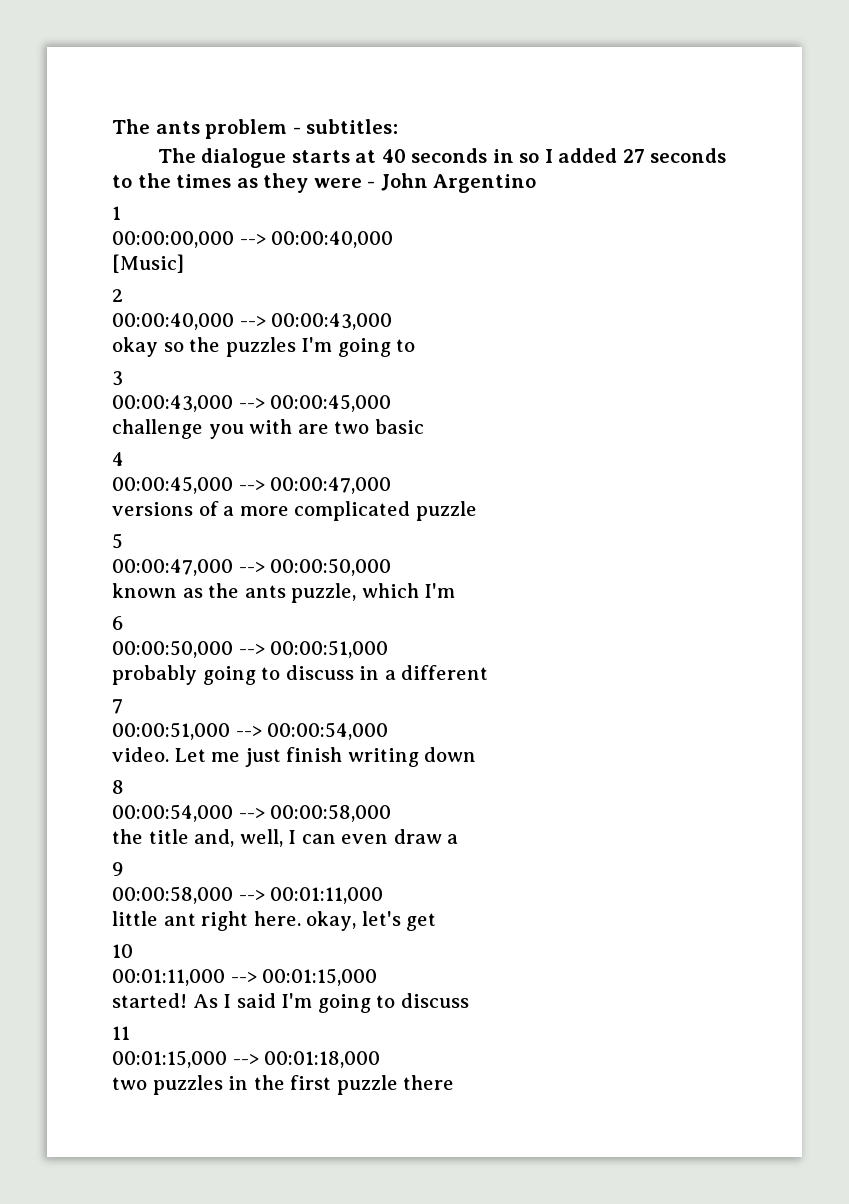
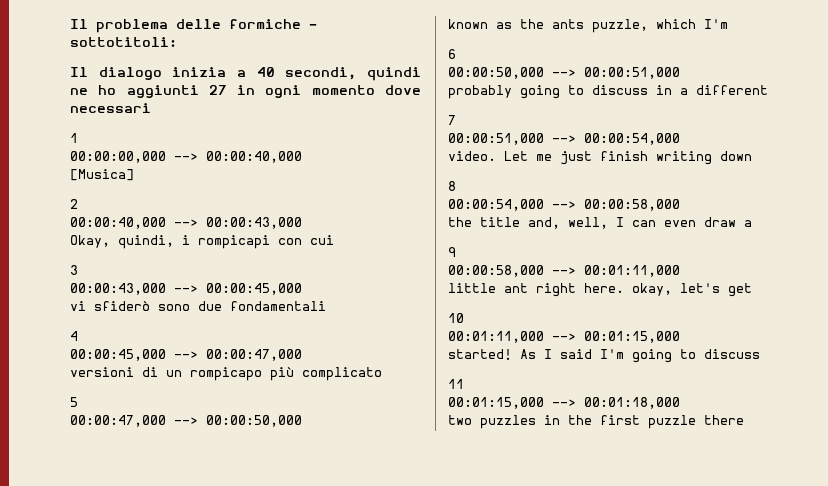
[112,119,399,139] [157,148,727,168] [112,173,537,193] The ants problem - subtitles: // The dialogue starts at 40 seconds in so I added 27 seconds to the times as they were - John Argentino -> [70,19,317,33] [70,37,177,47] [70,67,421,81] [70,85,421,98] [70,103,151,113] Il problema delle formiche - sottotitoli: // Il dialogo inizia a 40 secondi, quindi ne ho aggiunti 27 in ogni momento dove necessari
[112,254,184,273] [Music] -> [70,169,134,181] [Musica]
[112,337,416,357] [112,371,123,386] [112,394,392,412] [112,419,424,439] [112,452,124,466] [112,476,392,494] [112,501,477,521] okay so the puzzles I'm going to // 3 // 00:00:43,000 --> 00:00:45,000 // challenge you with are two basic // 4 // 00:00:45,000 --> 00:00:47,000 // versions of a more complicated puzzle -> [70,235,334,249] [70,265,78,275] [70,283,302,295] [70,301,326,311] [70,331,78,341] [70,349,302,361] [70,367,382,381] Okay, quindi, i rompicapi con cui // 3 // 00:00:43,000 --> 00:00:45,000 // vi sfiderò sono due fondamentali // 4 // 00:00:45,000 --> 00:00:47,000 // versioni di un rompicapo più complicato

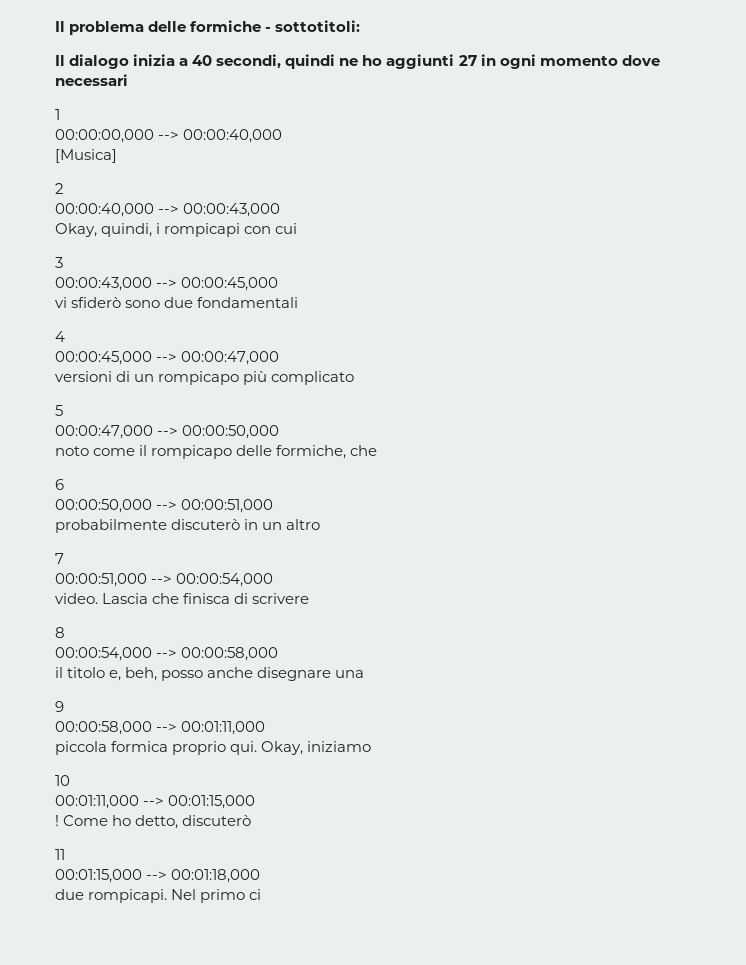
[448,19,728,33] [448,49,456,59] [448,67,680,79] [448,85,768,99] known as the ants puzzle, which I'm // 6 // 00:00:50,000 --> 00:00:51,000 // probably going to discuss in a different -> [55,445,378,459] [55,479,64,490] [55,499,274,513] [55,519,321,533] noto come il rompicapo delle formiche, che // 6 // 00:00:50,000 --> 00:00:51,000 // probabilmente discuterò in un altro
[504,151,752,165] [448,181,456,191] [448,199,680,211] [448,217,752,229] [448,247,456,257] [448,265,680,277] [448,283,752,297] [448,313,464,323] [448,331,680,343] [448,349,760,363] [448,379,464,389] [448,397,680,409] [448,415,744,429] Let me just finish writing down // 8 // 00:00:54,000 --> 00:00:58,000 // the title and, well, I can even draw a // 9 // 00:00:58,000 --> 00:01:11,000 // little ant right here. okay, let's get // 10 // 00:01:11,000 --> 00:01:15,000 // started! As I said I'm going to discuss // 11 // 00:01:15,000 --> 00:01:18,000 // two puzzles in the first puzzle there -> [102,593,310,604] [55,627,65,638] [55,647,279,661] [55,667,365,681] [55,701,64,712] [55,721,266,735] [55,741,372,755] [55,775,70,786] [55,795,256,809] [55,815,252,829] [55,849,65,860] [55,869,261,883] [55,889,262,903] Lascia che finisca di scrivere // 8 // 00:00:54,000 --> 00:00:58,000 // il titolo e, beh, posso anche disegnare una // 9 // 00:00:58,000 --> 00:01:11,000 // piccola formica proprio qui. Okay, iniziamo // 10 // 00:01:11,000 --> 00:01:15,000 // ! Come ho detto, discuterò // 11 // 00:01:15,000 --> 00:01:18,000 // due rompicapi. Nel primo ci

